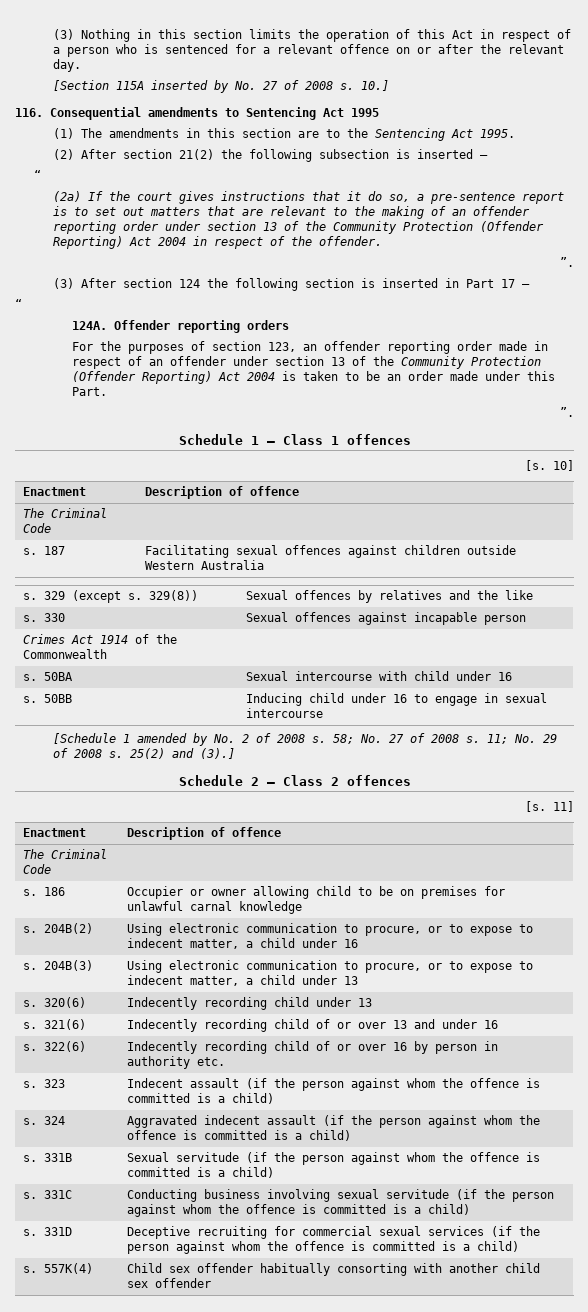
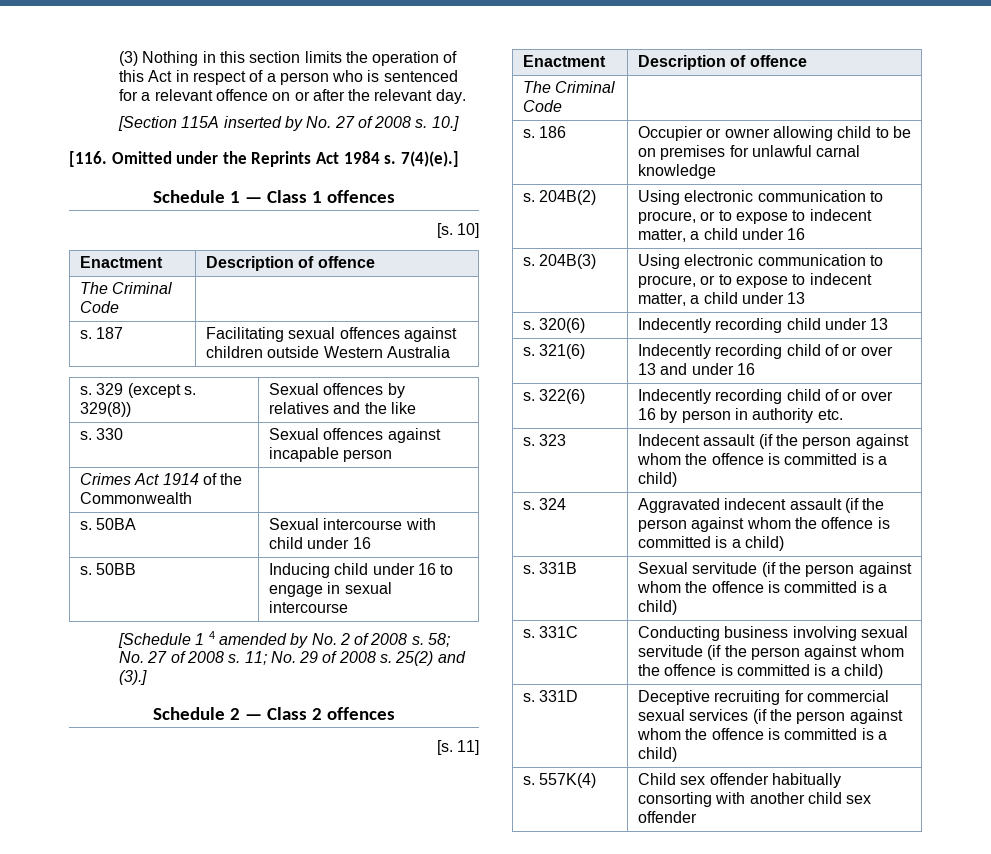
[15,107,379,120] [52,128,515,141] [52,149,488,162] [33,170,41,180] [52,191,564,204] [52,206,530,219] [52,221,544,234] [52,236,382,249] [560,257,574,267] [52,278,530,291] [15,299,22,309] [71,320,289,333] [71,341,548,354] [71,356,541,369] [71,371,555,384] [71,387,107,396] [560,407,574,417] 116. Consequential amendments to Sentencing Act 1995 // (1) The amendments in this section are to the Sentencing Act 1995. // (2) After section 21(2) the following subsection is inserted — // “ // (2a) If the court gives instructions that it do so, a pre-sentence report is to set out matters that are relevant to the making of an offender reporting order under section 13 of the Community Protection (Offender Reporting) Act 2004 in respect of the offender. // ”. // (3) After section 124 the following section is inserted in Part 17 — // “ // 124A. Offender reporting orders // For the purposes of section 123, an offender reporting order made in respect of an offender under section 13 of the Community Protection (Offender Reporting) Act 2004 is taken to be an order made under this Part. // ”. -> [69,151,459,167] [116. Omitted under the Reprints Act 1984 s. 7(4)(e).]
(130, 738) none -> [208,631,215,639] 4

